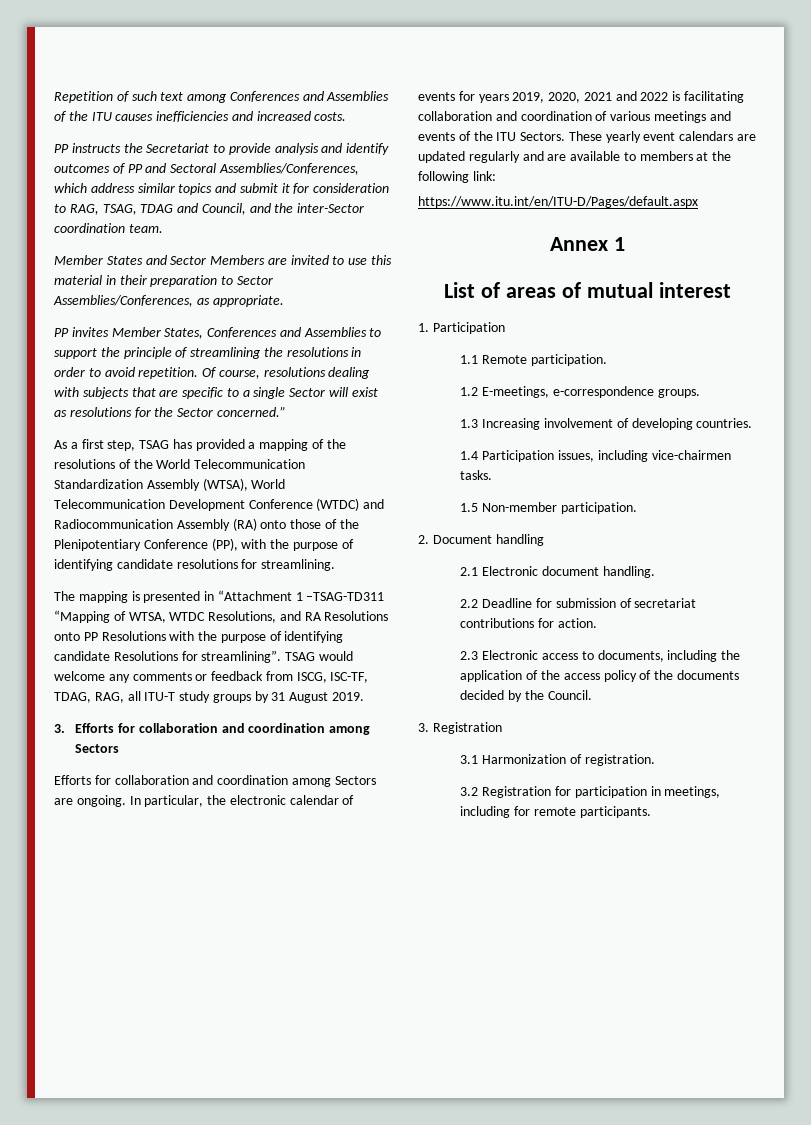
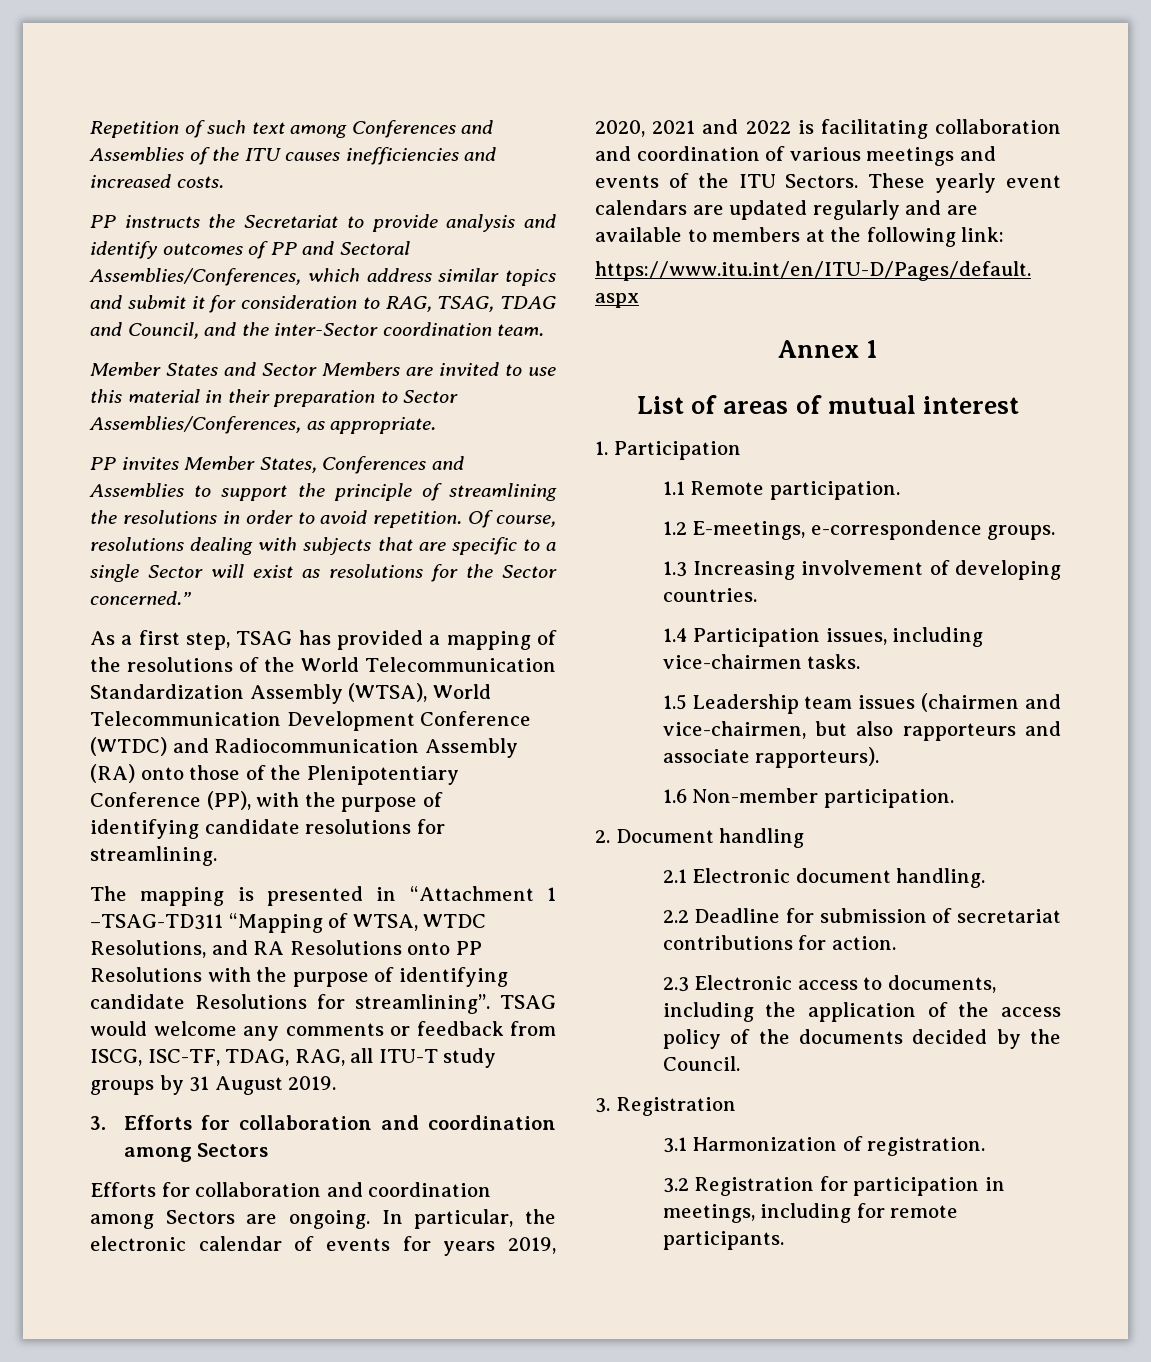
(479, 507) none -> [692,693,1061,714] [662,721,1061,741] [662,747,880,768] [662,789,687,803] Leadership team issues (chairmen and vice-chairmen, but also rapporteurs and associate rapporteurs). // 1.6

